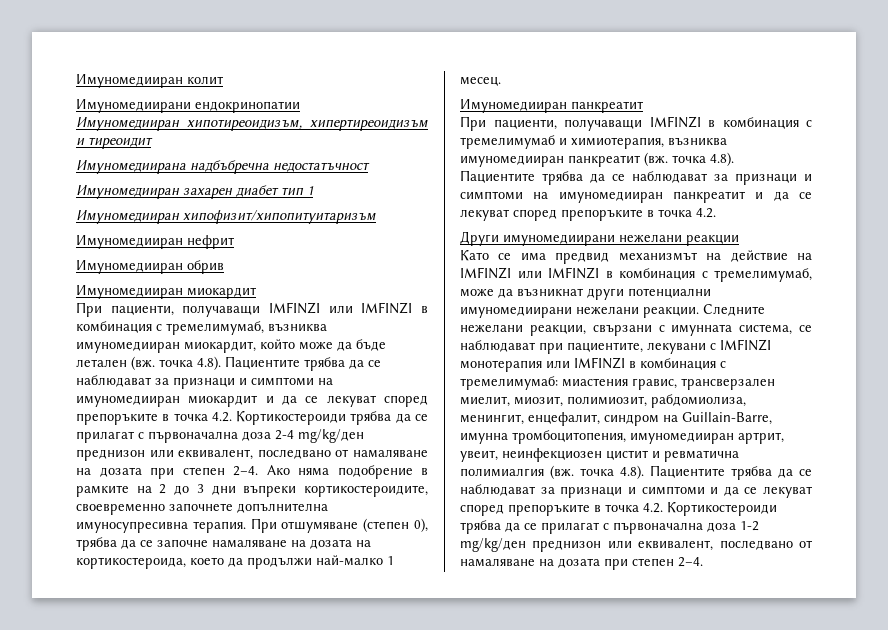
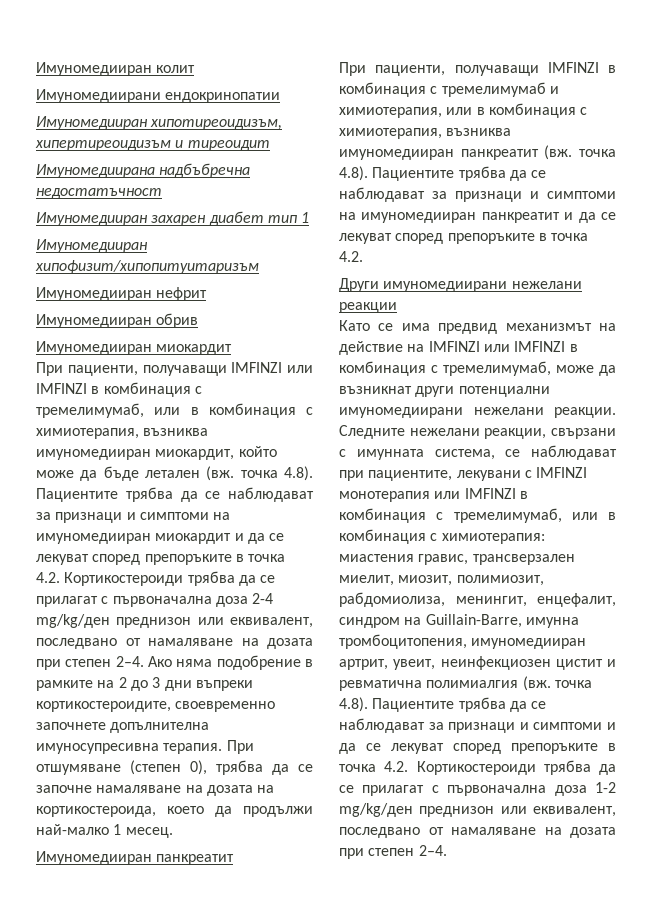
(264, 328) none -> [154,403,313,418] [36,428,139,439] или в комбинация с химиотерапия,
(664, 143) none -> [446,103,588,118] [339,128,442,139] или в комбинация с химиотерапия,
[460,376,558,390] тремелимумаб: -> [453,508,616,523] [339,529,545,544] тремелимумаб, или в комбинация с химиотерапия:

